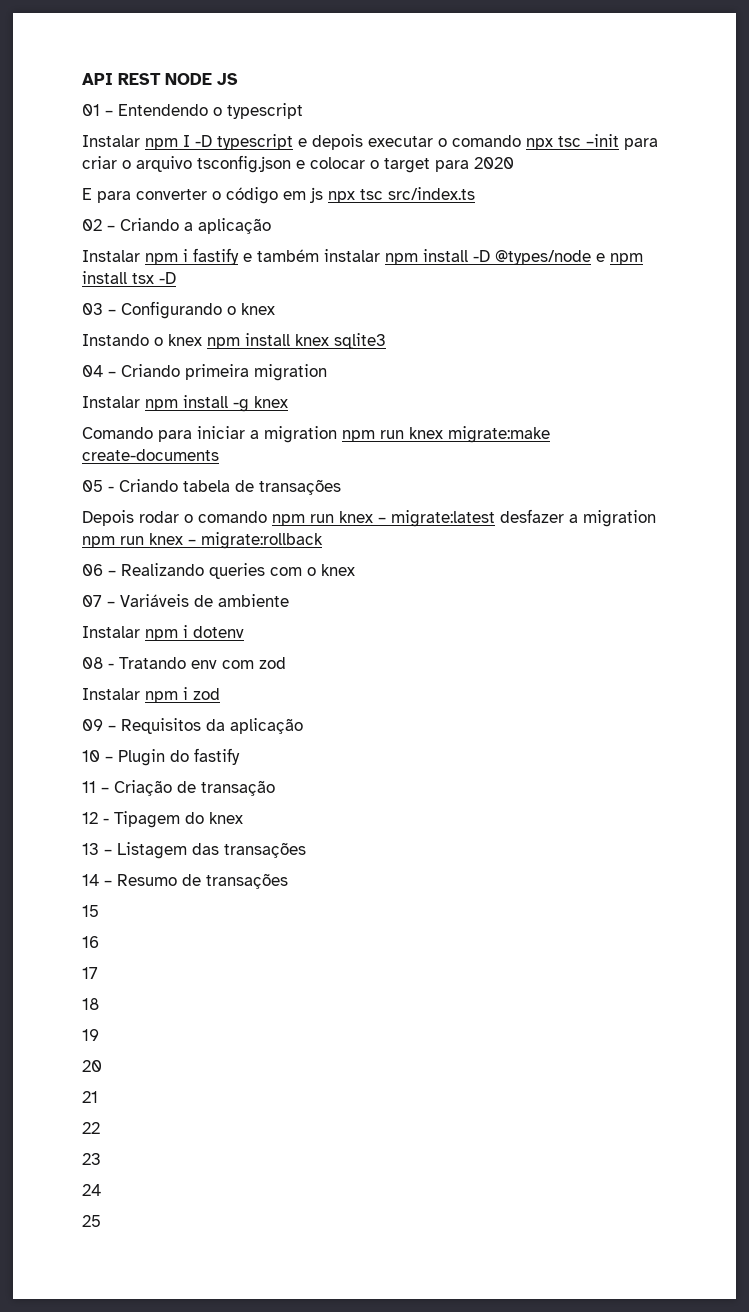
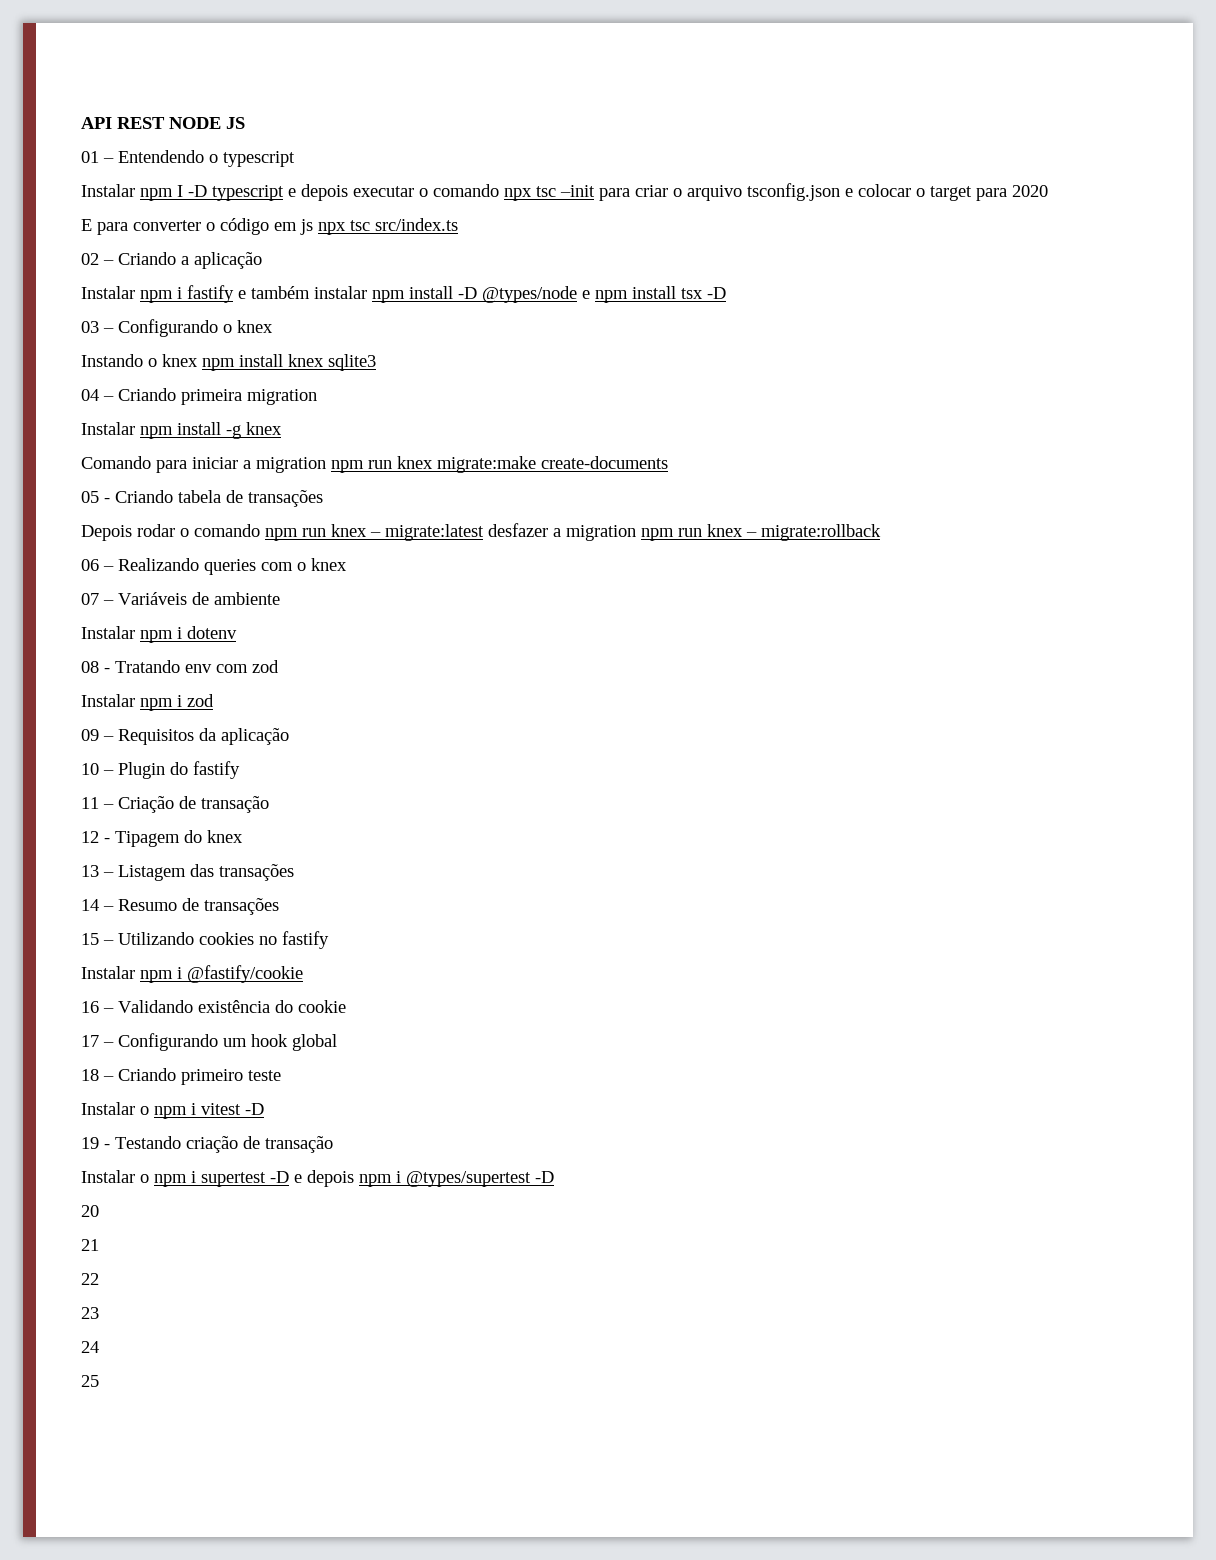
[82,936,99,948] [82,967,98,979] [82,998,99,1010] [82,1029,99,1041] // 16 // 17 // 18 // 19 -> [103,931,329,949] [81,965,303,983] [81,1000,346,1013] [81,1033,337,1051] [81,1068,281,1085] [81,1102,264,1119] [81,1136,333,1153] [81,1170,554,1187] – Utilizando cookies no fastify // Instalar npm i @fastify/cookie // 16 – Validando existência do cookie // 17 – Configurando um hook global // 18 – Criando primeiro teste // Instalar o npm i vitest -D // 19 - Testando criação de transação // Instalar o npm i supertest -D e depois npm i @types/supertest -D

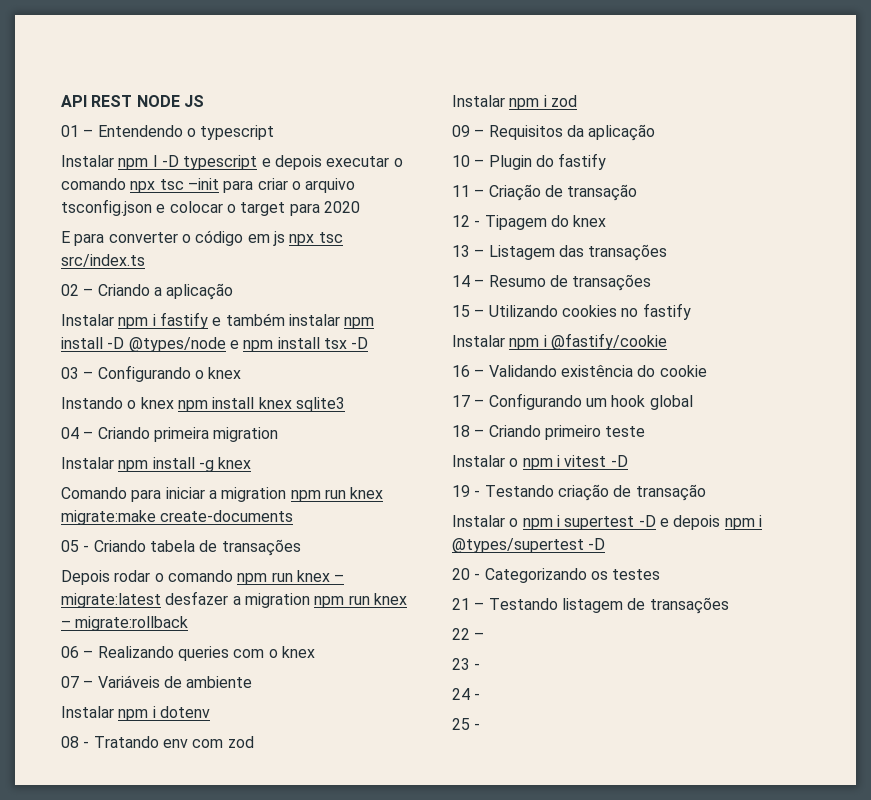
[81,1239,99,1251] // 21 -> [474,568,661,583] [452,597,729,614] - Categorizando os testes // 21 – Testando listagem de transações
(99, 1279) none -> [474,632,485,640] –
(99, 1313) none -> [474,663,481,670] -
(99, 1347) none -> [474,693,481,700] -
(99, 1381) none -> [474,723,481,730] -

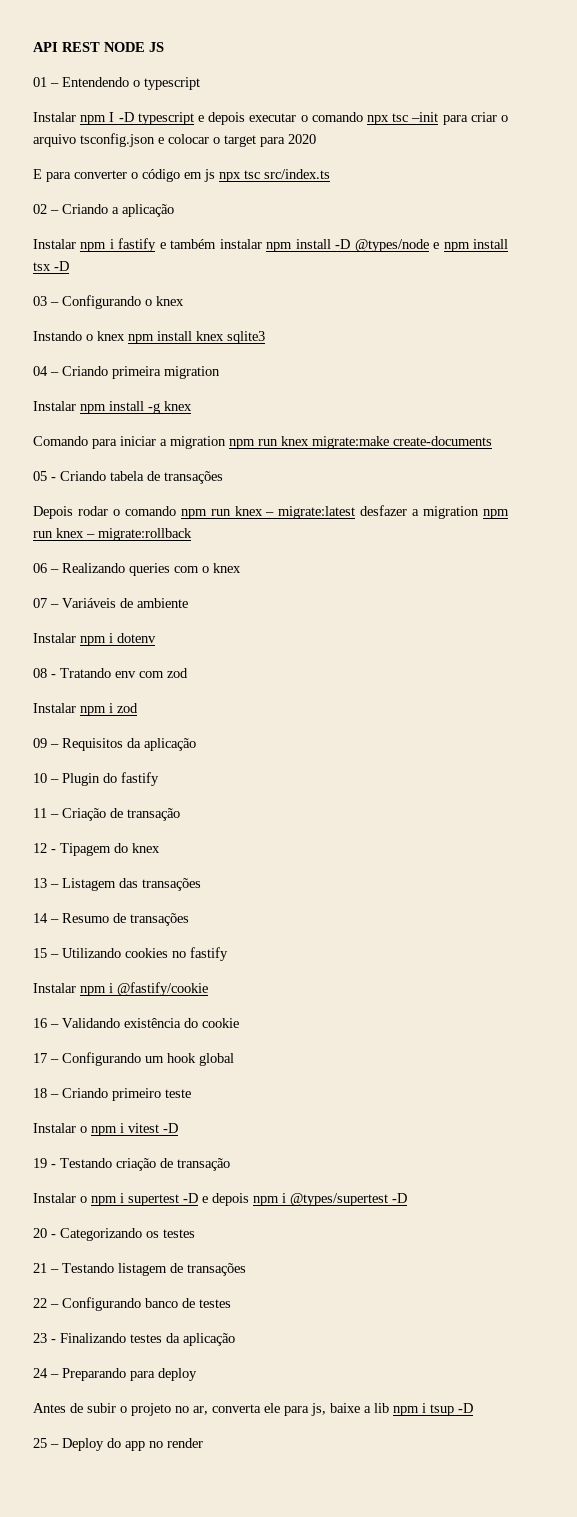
[452,658,481,670] [452,688,481,700] [452,718,481,730] // 23 - // 24 - // 25 - -> [62,1297,231,1311] [33,1333,235,1346] [33,1368,197,1381] [33,1403,473,1416] [33,1438,203,1451] Configurando banco de testes // 23 - Finalizando testes da aplicação // 24 – Preparando para deploy // Antes de subir o projeto no ar, converta ele para js, baixe a lib npm i tsup -D // 25 – Deploy do app no render

